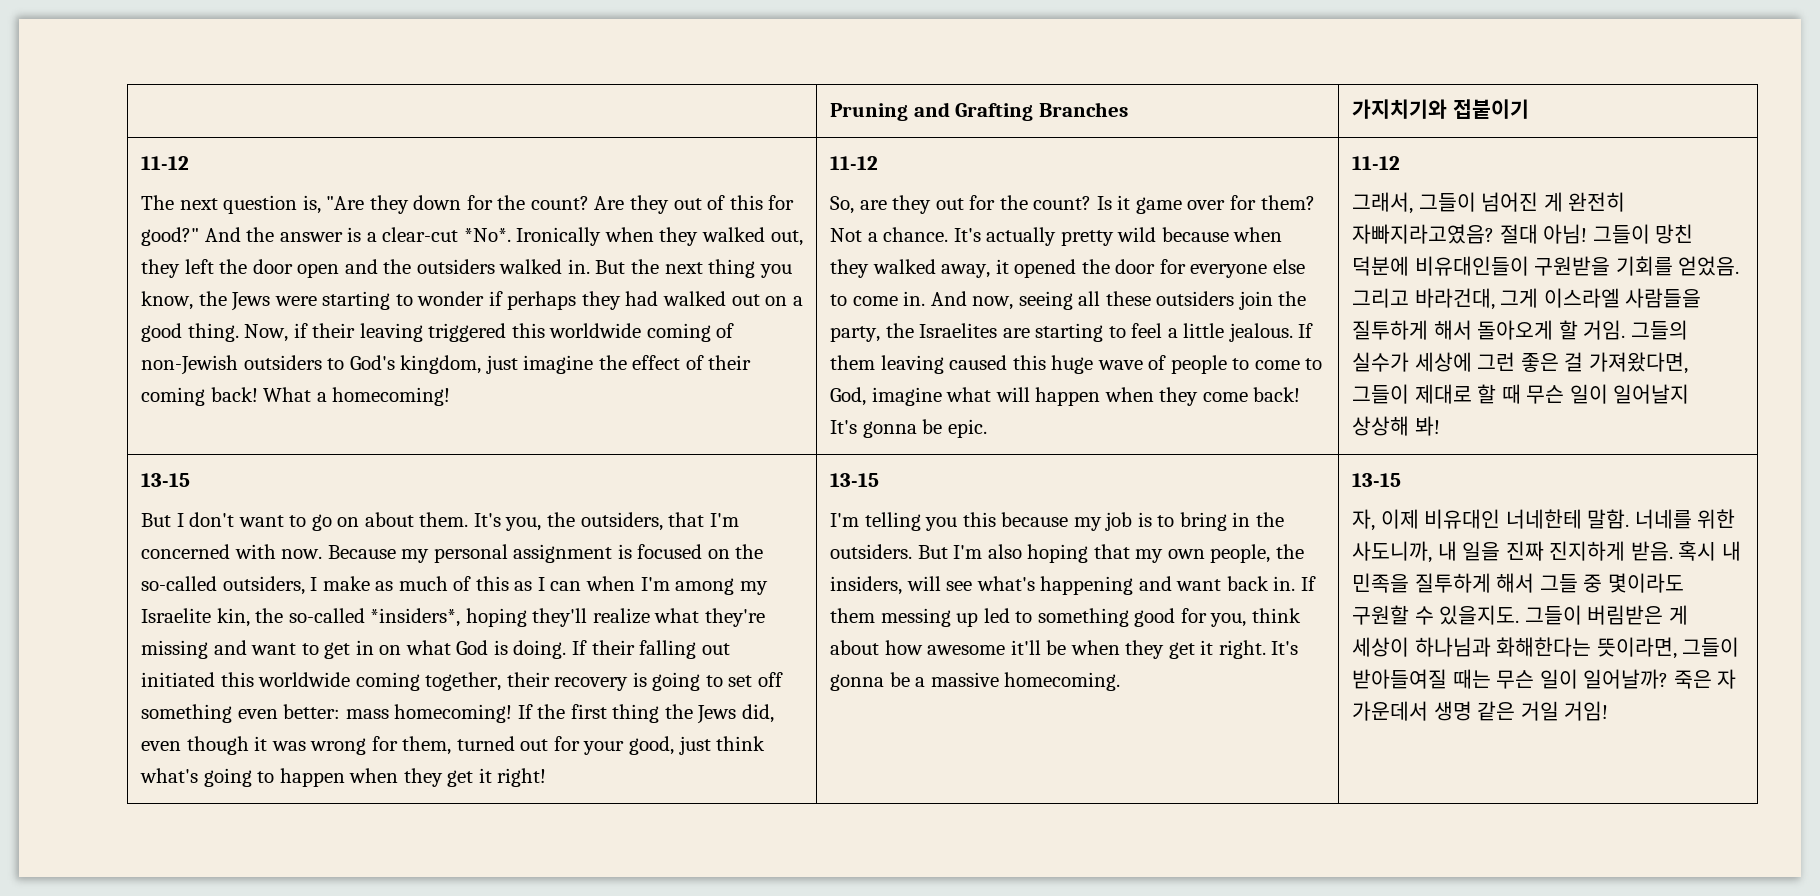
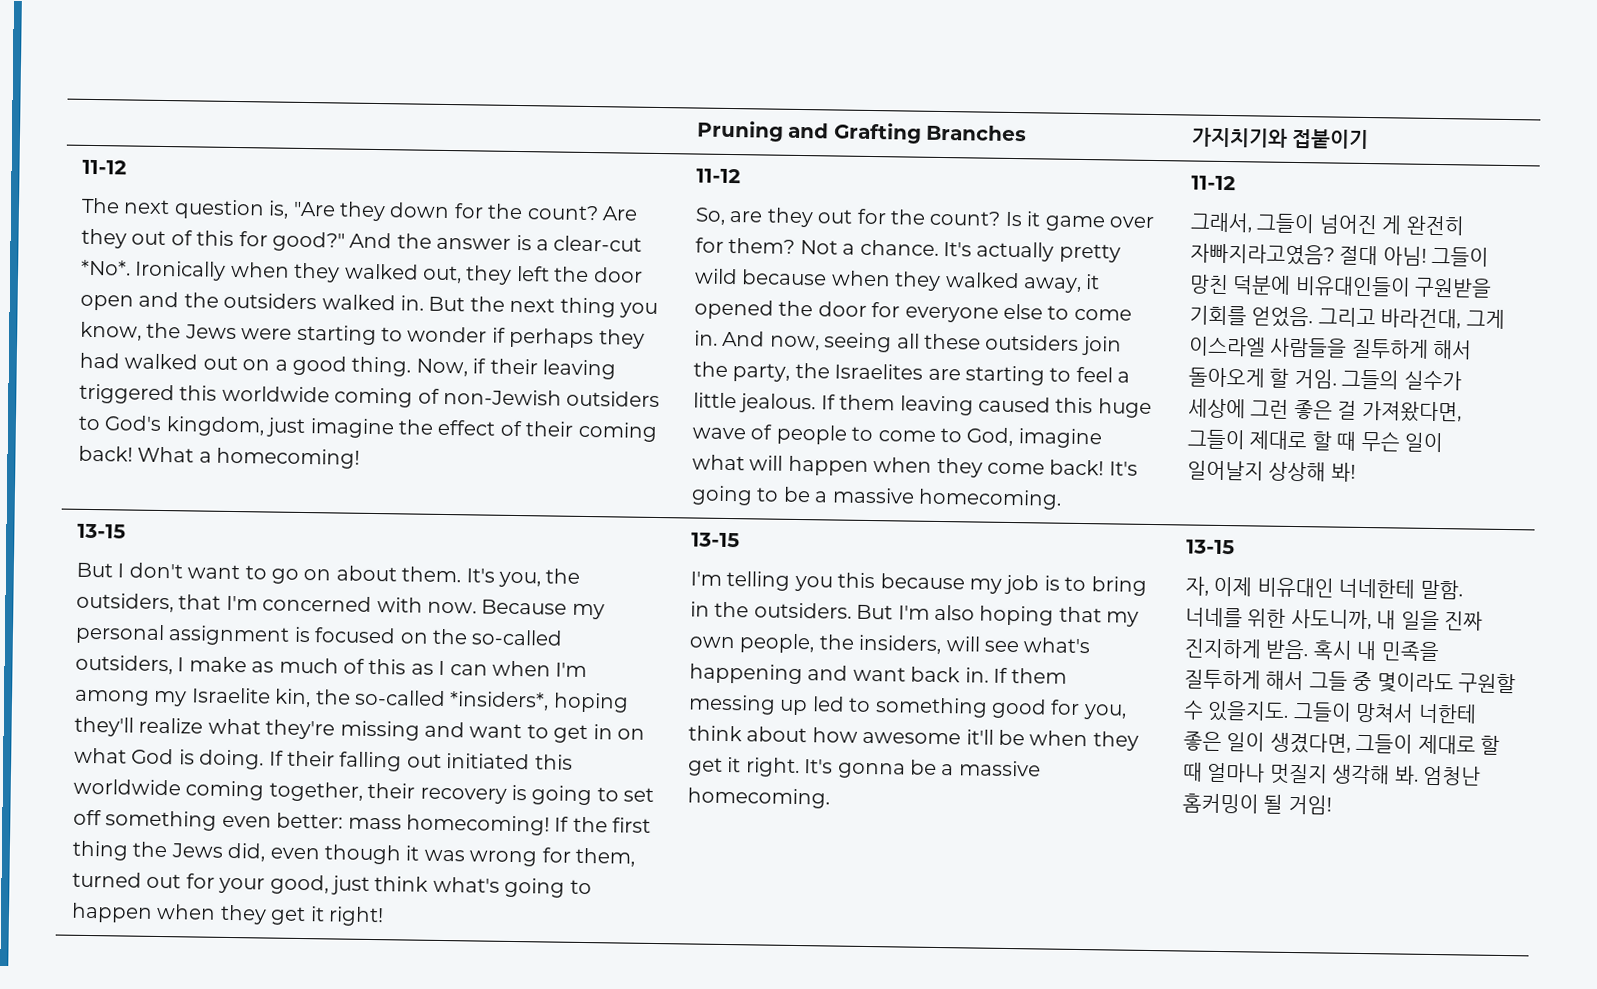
[862,419,987,438] gonna be epic. -> [690,485,1062,510] going to be a massive homecoming.
[1587,605,1688,625] [1352,637,1740,659] [1352,669,1737,689] [1352,701,1559,721] 버림받은 게 세상이 하나님과 화해한다는 뜻이라면, 그들이 받아들여질 때는 무슨 일이 일어날까? 죽은 자 가운데서 생명 같은 거일 -> [1355,702,1477,724] [1182,731,1500,755] [1181,762,1481,786] [1181,793,1284,814] 망쳐서 너한테 좋은 일이 생겼다면, 그들이 제대로 할 때 얼마나 멋질지 생각해 봐. 엄청난 홈커밍이 될

